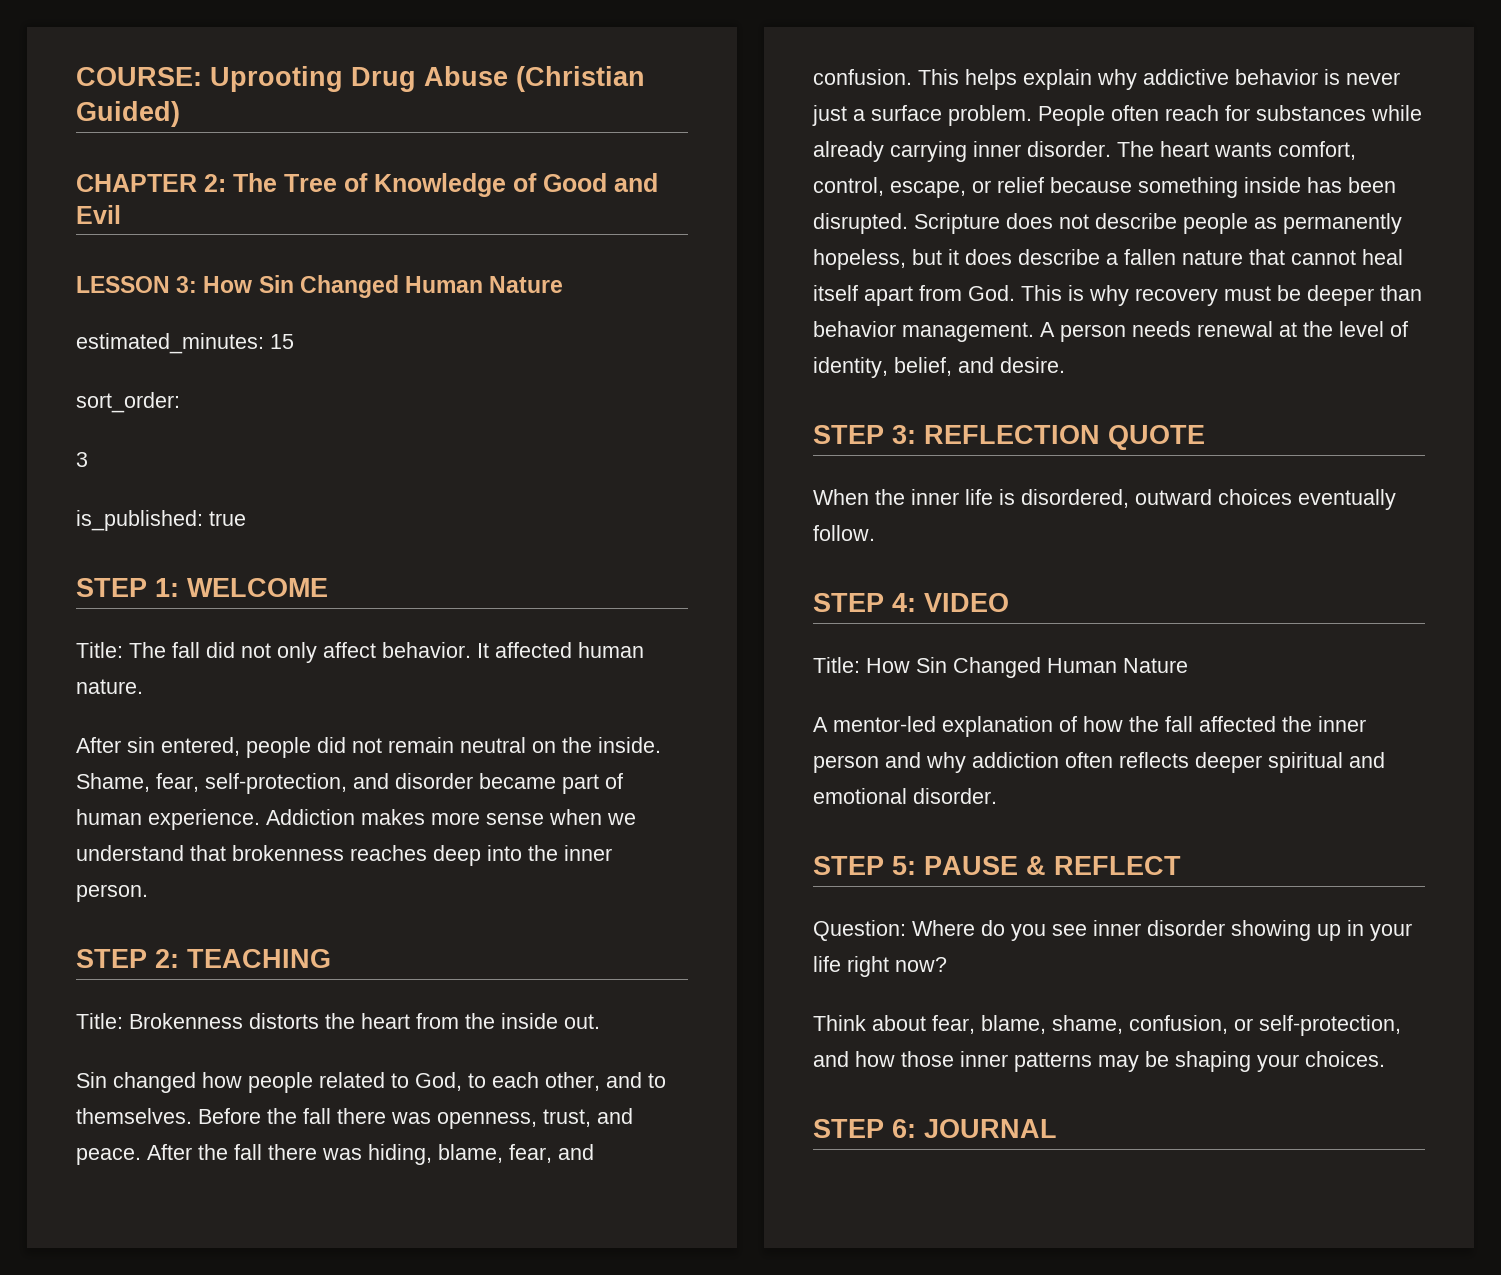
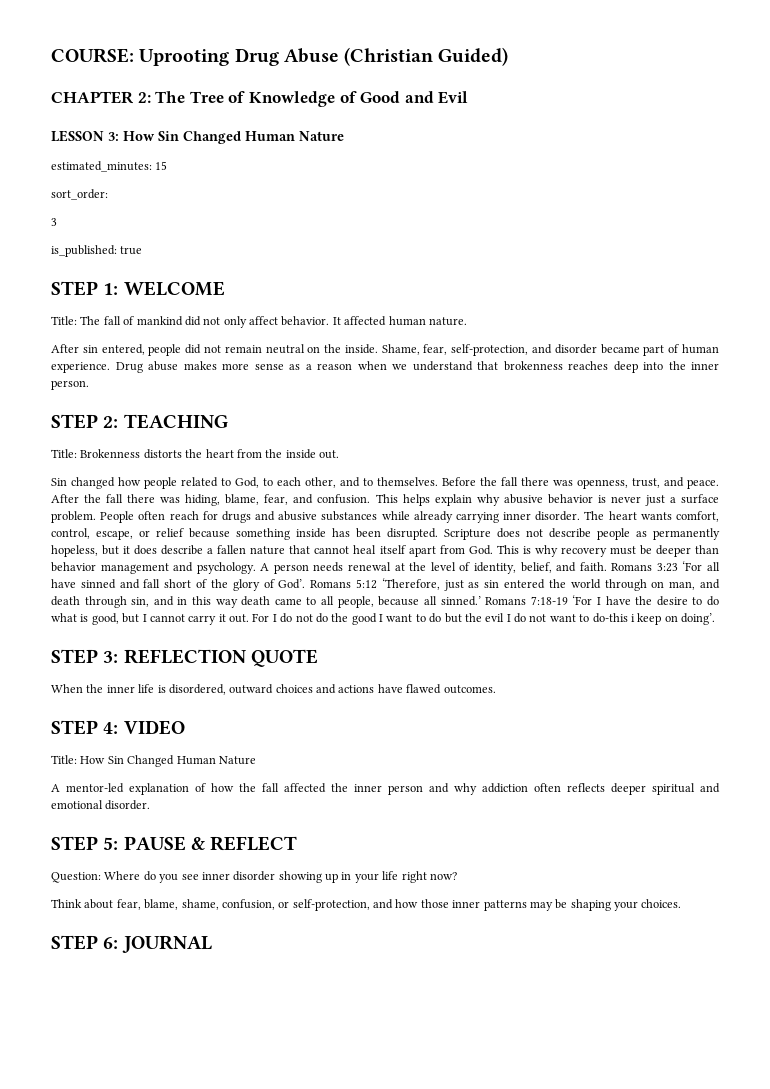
(200, 650) none -> [123,316,183,326] of mankind
[266,809,355,825] Addiction -> [115,361,178,373] Drug abuse
(544, 819) none -> [289,363,352,370] as a reason
[1143,69,1229,85] addictive -> [503,494,543,504] abusive
(1250, 113) none -> [221,511,318,523] drugs and abusive
[902,322,1034,342] management. -> [100,562,256,574] management and psychology.
[1000,357,1065,373] desire. -> [579,561,720,572] [51,578,721,591] [51,595,719,608] [51,613,715,625] faith. Romans 3:23 ‘For all have sinned and fall short of the glory of God’. Romans 5:12 ‘Therefore, just as sin entered the world through on man, and death through sin, and in this way death came to all people, because all sinned.’ Romans 7:18-19 ‘For I have the desire to do what is good, but I cannot carry it out. For I do not do the good I want to do but the evil I do not want to do-this i keep on doing’.
[1298,489,1396,510] [813,525,875,541] eventually follow. -> [316,684,496,694] and actions have flawed outcomes.

